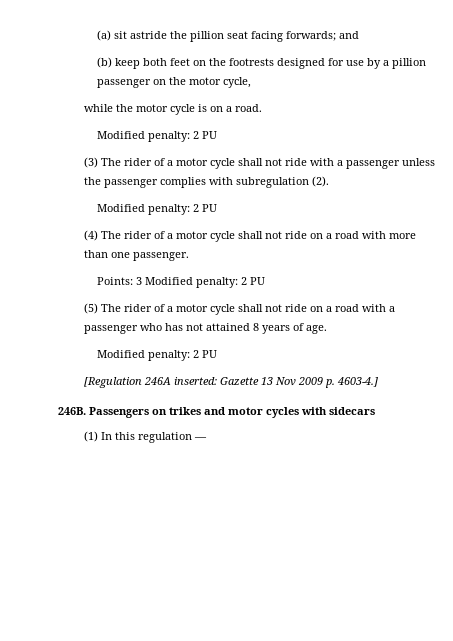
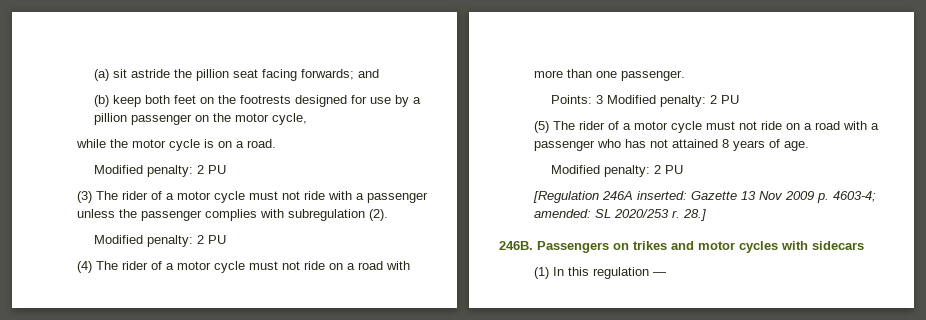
[238,158,264,166] shall -> [248,191,278,200] must
[238,231,264,239] shall -> [248,261,278,270] must
[238,304,264,312] shall -> [705,121,735,130] must
[337,377,379,387] 4603-4.] -> [832,191,876,202] [533,209,706,221] 4603-4; amended: SL 2020/253 r. 28.]

